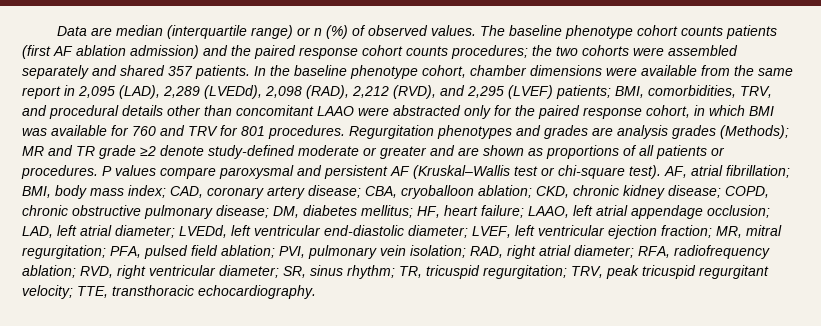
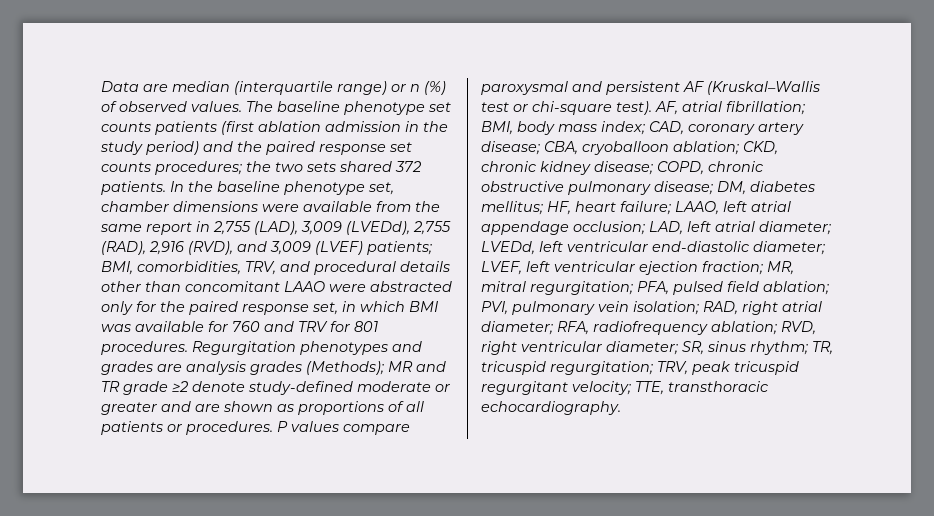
[636,25,678,36] cohort -> [428,102,451,112] set
[53,45,199,59] AF ablation admission) -> [258,121,448,132] [100,141,199,155] ablation admission in the study period)
[362,45,403,56] cohort -> [389,142,412,152] set
[582,45,738,56] [22,65,193,79] cohorts were assembled separately and shared 357 -> [306,161,421,172] sets shared 372
[422,65,466,78] cohort, -> [368,182,394,195] set,
[78,85,389,99] 2,095 (LAD), 2,289 (LVEDd), 2,098 (RAD), 2,212 -> [213,221,451,235] [101,241,184,255] 2,755 (LAD), 3,009 (LVEDd), 2,755 (RAD), 2,916
[467,86,504,98] 2,295 -> [270,241,311,255] 3,009
[646,105,690,118] cohort, -> [312,302,338,315] set,

